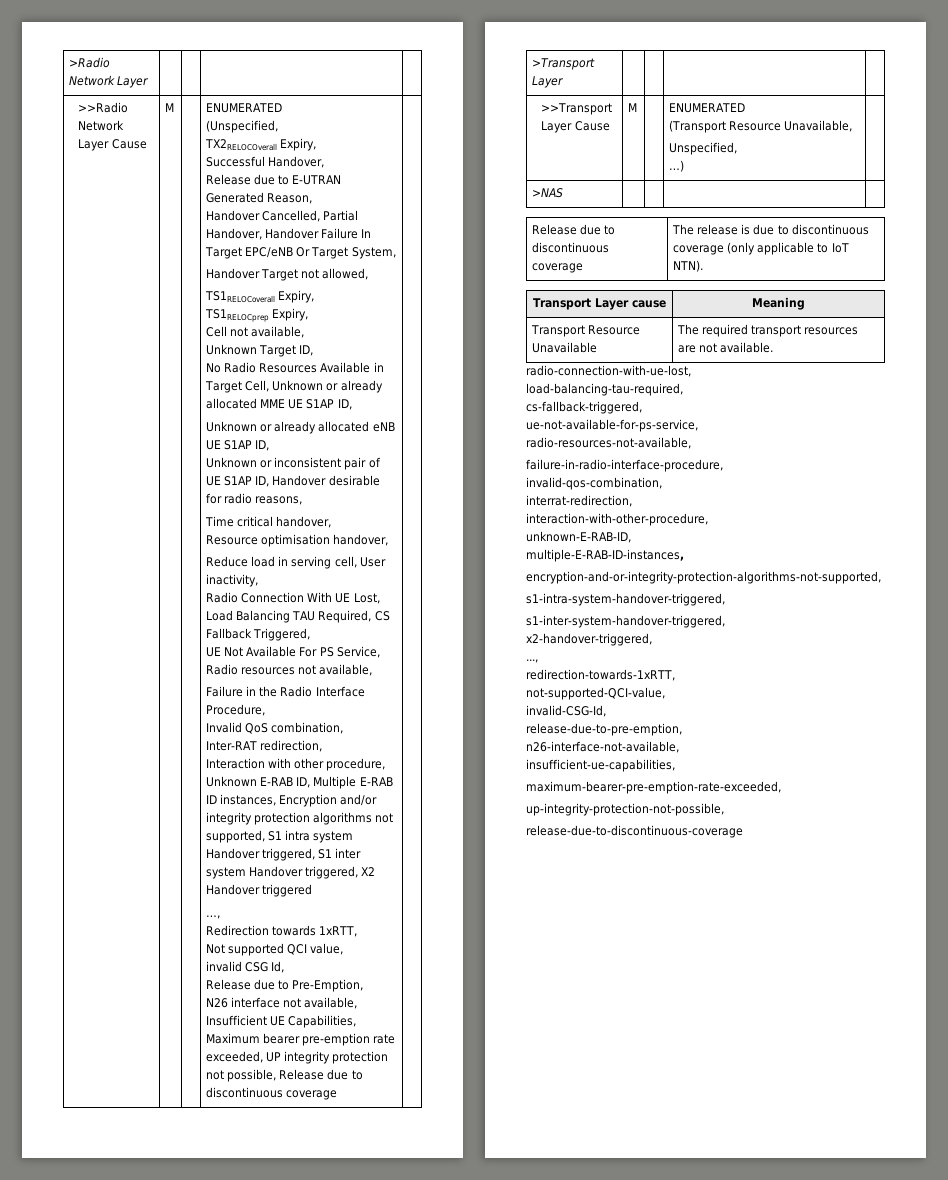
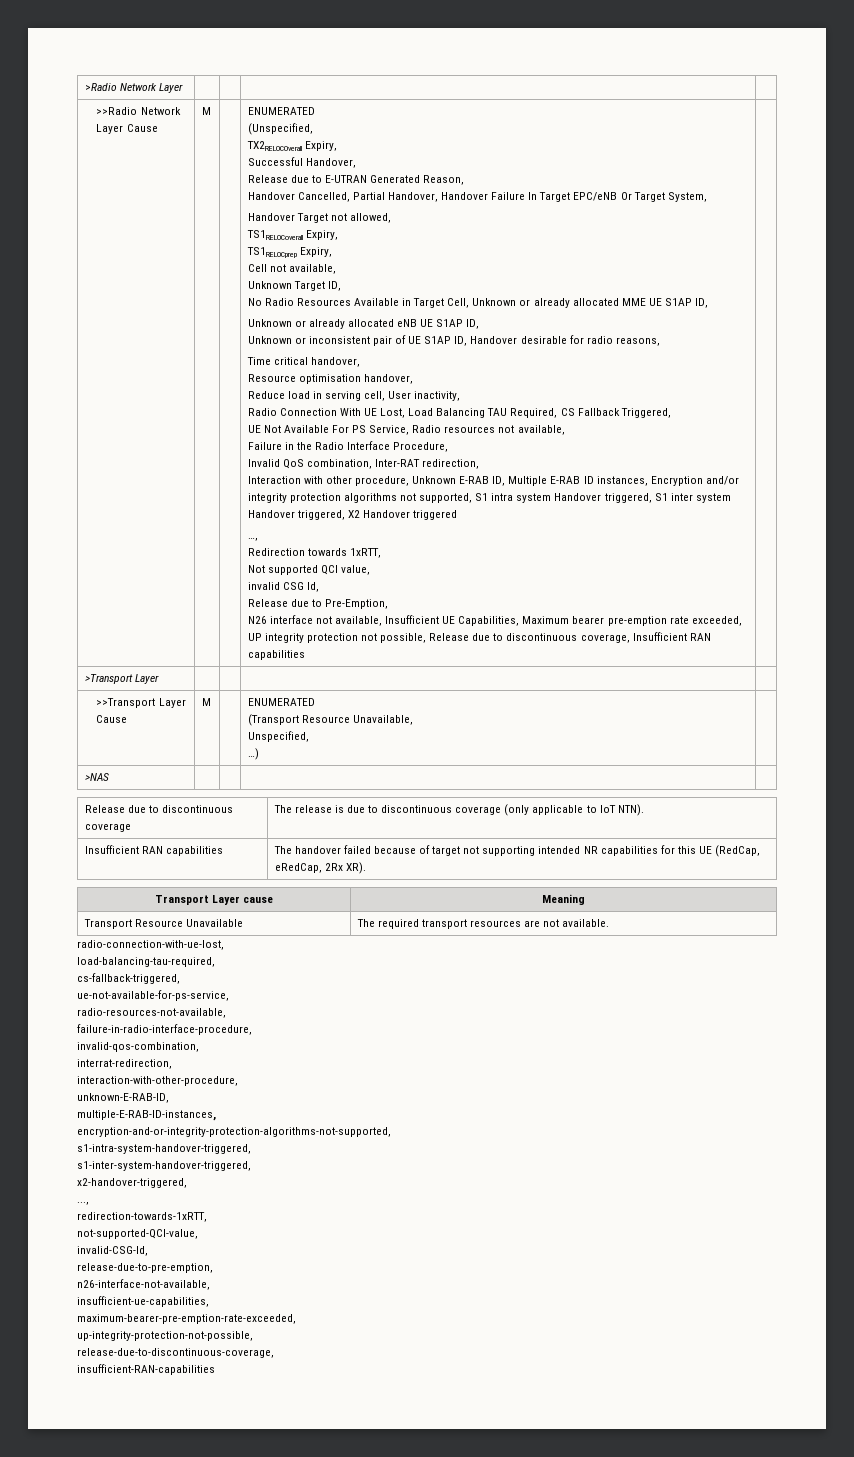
[286,1090,338,1100] coverage -> [580,632,711,643] [247,650,305,660] coverage, Insufficient RAN capabilities
(704, 266) none -> [84,845,223,856] [273,845,761,857] [274,862,366,874] // Insufficient RAN capabilities | The handover failed because of target not supporting intended NR capabilities for this UE (RedCap, eRedCap, 2Rx XR).
[526,825,743,838] release-due-to-discontinuous-coverage -> [77,1348,274,1358] [77,1364,215,1375] release-due-to-discontinuous-coverage, // insufficient-RAN-capabilities

